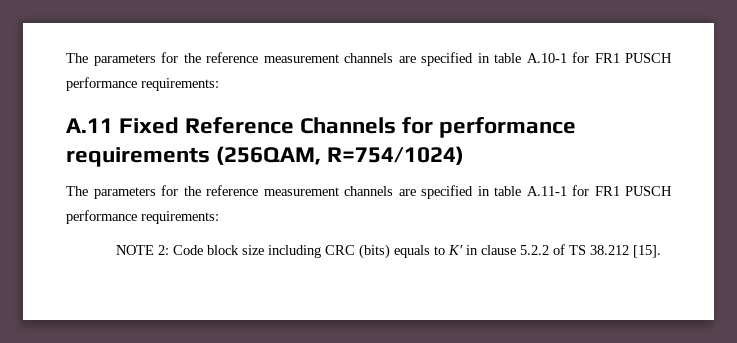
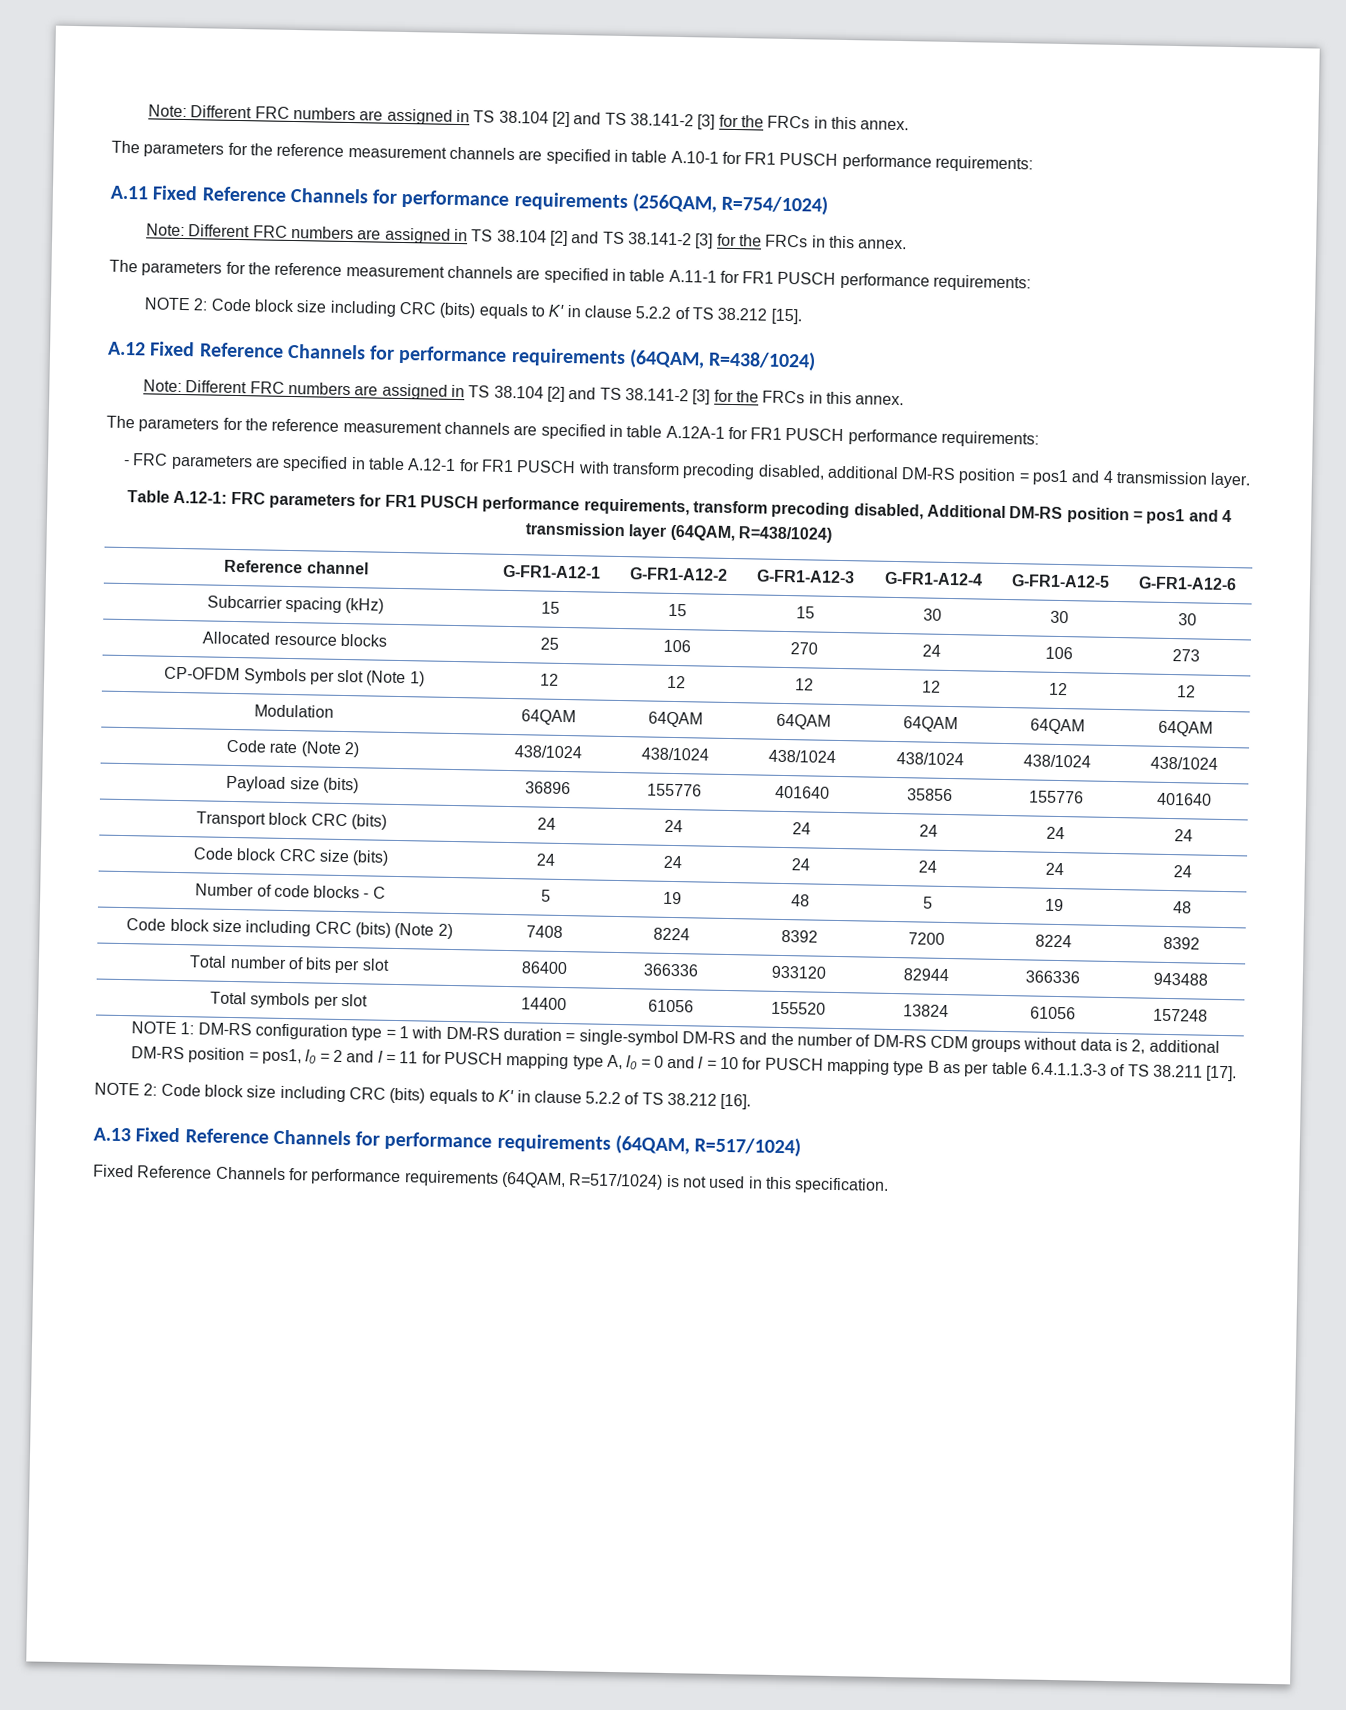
(66, 58) none -> [148,104,910,131] Note: Different FRC numbers are assigned in TS 38.104 [2] and TS 38.141-2 [3] for the FRCs in this annex. //
(465, 155) none -> [146,223,908,250] // Note: Different FRC numbers are assigned in TS 38.104 [2] and TS 38.141-2 [3] for the FRCs in this annex.
(661, 251) none -> [107,341,817,372] [143,379,905,406] [106,415,1040,448] [123,453,1252,489] [127,490,1232,525] [525,522,832,543] [224,559,369,575] [502,564,601,579] [628,567,728,581] [756,569,855,584] [883,571,983,586] [1010,574,1110,588] [1138,576,1237,591] [206,595,385,614] [541,601,560,614] [668,603,687,617] [795,606,815,619] [923,608,942,621] [1050,610,1069,624] [1177,613,1197,626] [202,631,387,647] [540,637,559,650] [662,639,691,653] [790,642,818,655] [922,644,941,657] [1044,646,1073,660] [1172,649,1200,662] [164,666,425,687] [540,673,559,686] [667,675,686,689] [794,678,814,691] [921,680,941,693] [1048,682,1068,696] [1175,685,1196,698] [253,704,334,718] [521,709,576,726] [648,711,703,728] [775,713,831,730] [903,716,958,733] [1030,718,1085,735] [1157,720,1213,737] [226,739,359,758] [513,745,582,759] [640,747,709,761] [768,749,836,763] [895,752,964,766] [1022,754,1091,768] [1150,756,1218,770] [226,775,359,794] [524,781,571,795] [647,783,702,797] [774,785,830,799] [906,788,953,802] [1029,790,1084,804] [1155,792,1212,806] [196,811,387,830] [537,817,556,830] [664,819,683,833] [791,822,811,835] [919,824,938,837] [1046,826,1065,840] [1173,829,1193,842] [192,847,390,866] [536,853,556,866] [663,855,682,869] [790,858,810,871] [918,860,937,873] [1045,862,1064,876] [1172,865,1192,878] [195,883,386,899] [540,889,551,902] [663,891,682,905] [790,894,810,907] [922,896,933,909] [1045,898,1064,912] [1172,901,1192,914] [126,918,453,940] [526,925,563,939] [653,927,690,941] [780,929,818,943] [908,932,945,945] [1035,934,1072,948] [1162,936,1200,950] [189,955,390,974] [520,961,568,975] [643,963,699,977] [770,965,826,979] [902,968,949,982] [1025,970,1080,984] [1152,972,1208,986] [210,991,368,1009] [520,997,567,1011] [647,999,694,1013] [770,1001,826,1015] [902,1004,949,1018] [1029,1006,1076,1020] [1152,1008,1208,1022] [131,1021,1220,1054] [131,1046,1238,1082] [94,1082,752,1110] [93,1127,802,1158] [93,1164,890,1194] // A.12 Fixed Reference Channels for performance requirements (64QAM, R=438/1024) // Note: Different FRC numbers are assigned in TS 38.104 [2] and TS 38.141-2 [3] for the FRCs in this annex. // The parameters for the reference measurement channels are specified in table A.12A-1 for FR1 PUSCH performance requirements: // - FRC parameters are specified in table A.12-1 for FR1 PUSCH with transform precoding disabled, additional DM-RS position = pos1 and 4 transmission layer. // Table A.12-1: FRC parameters for FR1 PUSCH performance requirements, transform precoding disabled, Additional DM-RS position = pos1 and 4 transmission layer (64QAM, R=438/1024) // Reference channel | G-FR1-A12-1 | G-FR1-A12-2 | G-FR1-A12-3 | G-FR1-A12-4 | G-FR1-A12-5 | G-FR1-A12-6 // Subcarrier spacing (kHz) | 15 | 15 | 15 | 30 | 30 | 30 // Allocated resource blocks | 25 | 106 | 270 | 24 | 106 | 273 // CP-OFDM Symbols per slot (Note 1) | 12 | 12 | 12 | 12 | 12 | 12 // Modulation | 64QAM | 64QAM | 64QAM | 64QAM | 64QAM | 64QAM // Code rate (Note 2) | 438/1024 | 438/1024 | 438/1024 | 438/1024 | 438/1024 | 438/1024 // Payload size (bits) | 36896 | 155776 | 401640 | 35856 | 155776 | 401640 // Transport block CRC (bits) | 24 | 24 | 24 | 24 | 24 | 24 // Code block CRC size (bits) | 24 | 24 | 24 | 24 | 24 | 24 // Number of code blocks - C | 5 | 19 | 48 | 5 | 19 | 48 // Code block size including CRC (bits) (Note 2) | 7408 | 8224 | 8392 | 7200 | 8224 | 8392 // Total number of bits per slot | 86400 | 366336 | 933120 | 82944 | 366336 | 943488 // Total symbols per slot | 14400 | 61056 | 155520 | 13824 | 61056 | 157248 // NOTE 1: DM-RS configuration type = 1 with DM-RS duration = single-symbol DM-RS and the number of DM-RS CDM groups without data is 2, additional DM-RS position = pos1, l0 = 2 and l = 11 for PUSCH mapping type A, l0 = 0 and l = 10 for PUSCH mapping type B as per table 6.4.1.1.3-3 of TS 38.211 [17]. // NOTE 2: Code block size including CRC (bits) equals to K' in clause 5.2.2 of TS 38.212 [16]. // A.13 Fixed Reference Channels for performance requirements (64QAM, R=517/1024) // Fixed Reference Channels for performance requirements (64QAM, R=517/1024) is not used in this specification.

